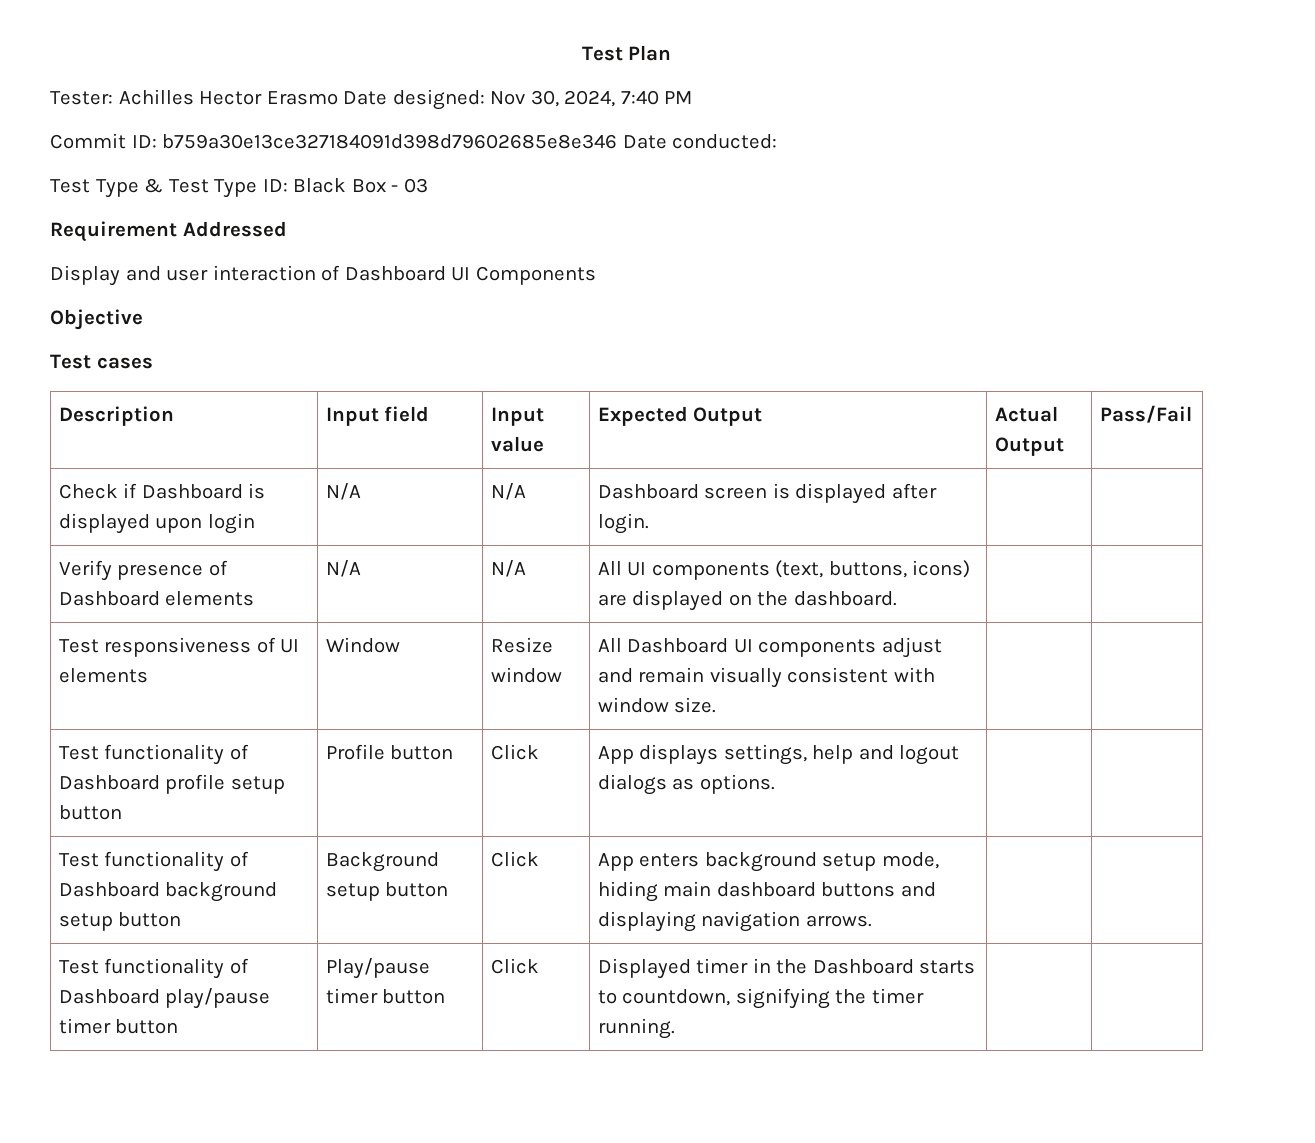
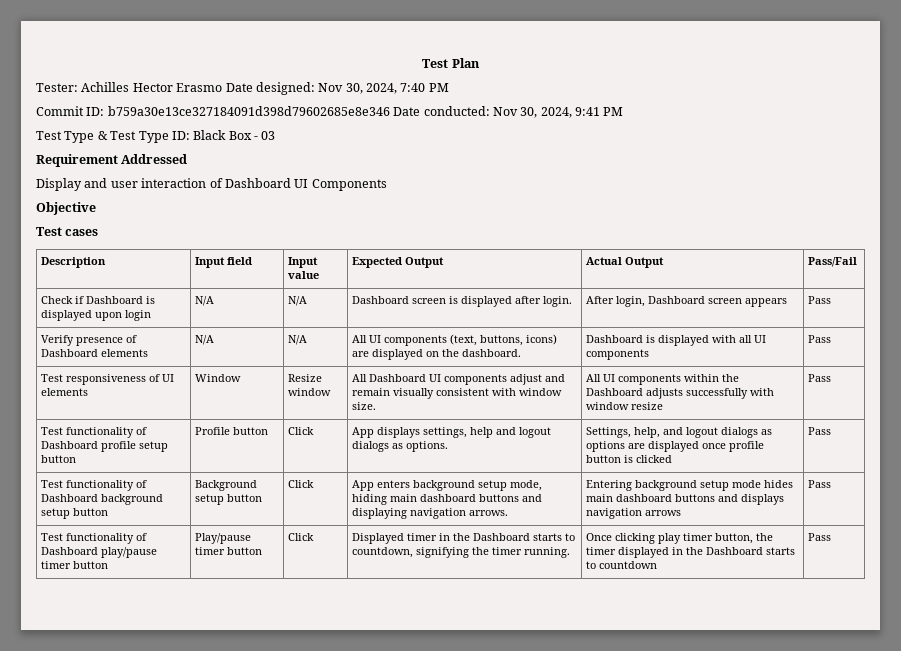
(778, 141) none -> [492,107,624,118] Nov 30, 2024, 9:41 PM
(649, 523) | -> [586,296,788,307] [808,296,832,304] After login, Dashboard screen appears | Pass
(897, 598) | -> [586,335,767,346] [586,349,650,360] [808,335,832,343] Dashboard is displayed with all UI components | Pass
(717, 705) | -> [586,374,740,385] [586,388,775,399] [586,402,664,410] [808,374,832,382] All UI components within the Dashboard adjusts successfully with window resize | Pass
(775, 784) | -> [586,427,773,438] [586,441,765,452] [586,455,673,463] [808,427,832,435] Settings, help, and logout dialogs as options are displayed once profile button is clicked | Pass
(872, 921) | -> [586,480,794,491] [586,494,785,505] [586,508,682,519] [808,480,832,488] Entering background setup mode hides main dashboard buttons and displays navigation arrows | Pass
(675, 1028) | -> [586,533,774,544] [586,547,796,558] [586,561,658,569] [808,533,832,541] Once clicking play timer button, the timer displayed in the Dashboard starts to countdown | Pass

